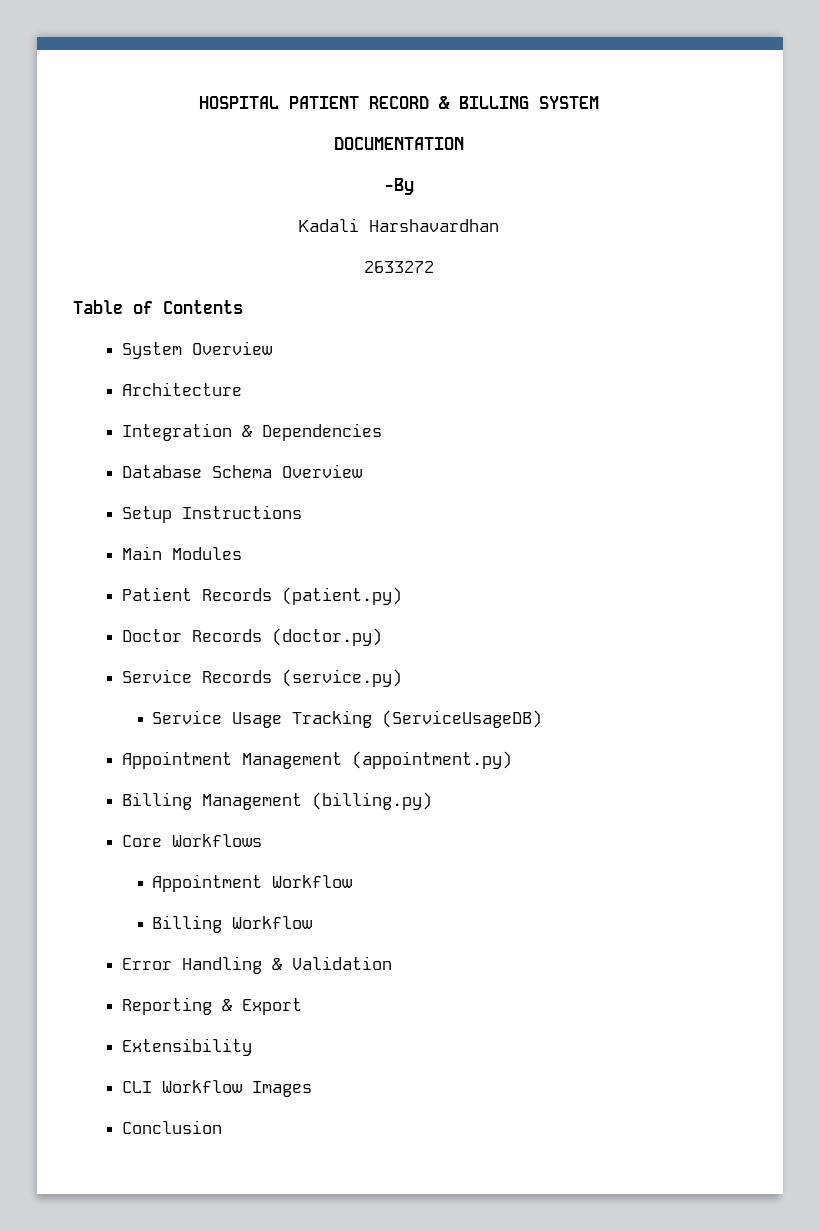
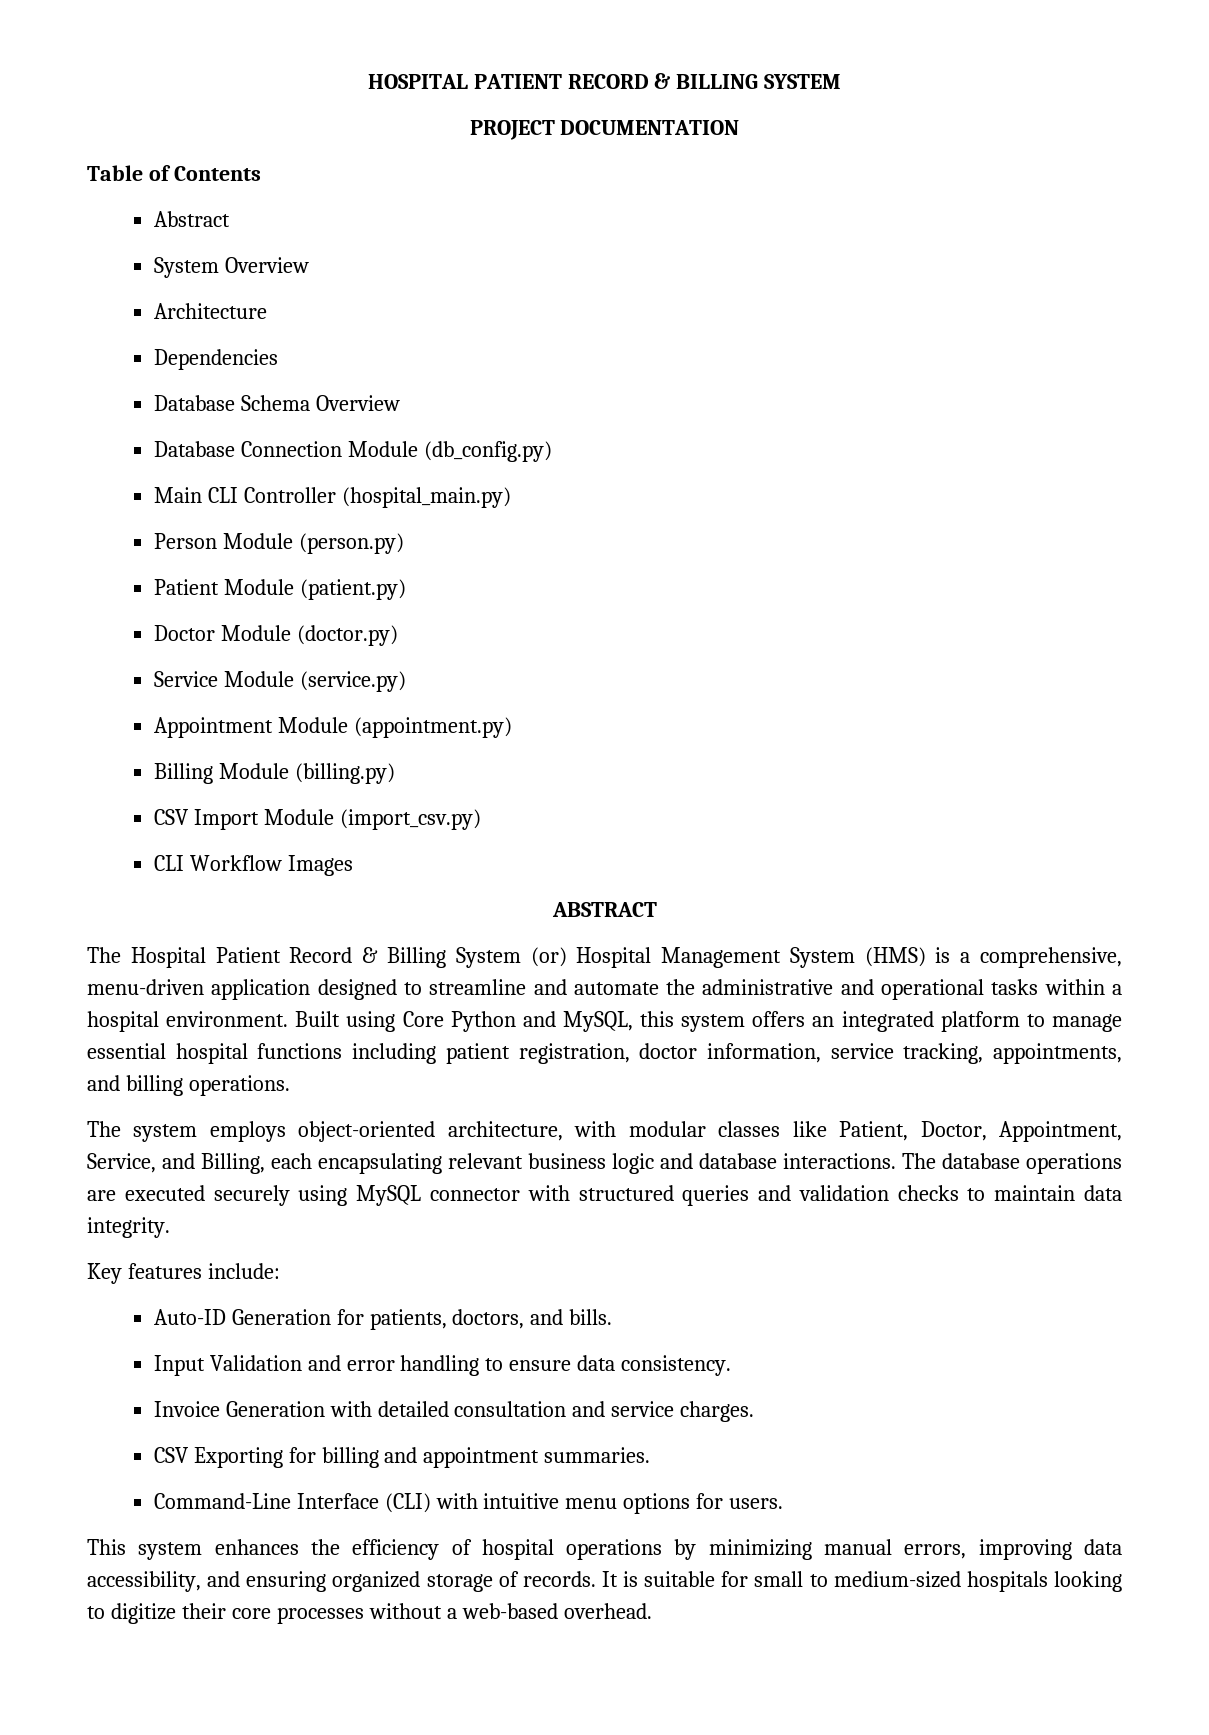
(599, 102) none -> [469,120,555,140] PROJECT
[384,178,414,195] [299,218,499,232] [364,261,434,273] // -By // Kadali Harshavardhan // 2633272 -> (740, 127) none
(243, 307) none -> [153,211,230,227] // Abstract
[121,423,252,441] Integration & -> (267, 311) none
[121,505,302,523] [121,546,242,560] [121,587,272,601] Setup Instructions // Main Modules // Patient Records -> [153,441,552,462] [153,487,511,508] [153,533,404,554] [153,579,294,595] Database Connection Module (db_config.py) // Main CLI Controller (hospital_main.py) // Person Module (person.py) // Patient Module
[191,629,262,642] Records -> [220,625,291,641] Module
[201,670,272,683] Records -> [223,671,294,687] Module
[152,710,543,728] [121,751,342,769] // Service Usage Tracking (ServiceUsageDB) // Appointment Management -> [153,717,348,738] // Appointment Module
[201,793,302,810] Management -> [218,763,289,779] Module
[121,834,262,847] [152,874,353,892] [152,915,313,933] [121,956,392,974] [121,997,302,1015] [121,1038,252,1056] [121,1080,312,1097] [121,1120,222,1134] Core Workflows // Appointment Workflow // Billing Workflow // Error Handling & Validation // Reporting & Export // Extensibility // CLI Workflow Images // Conclusion -> [153,809,481,830] [153,855,353,876] [551,902,657,917] [87,947,1123,968] [87,979,1122,1000] [87,1011,1122,1032] [87,1043,1123,1064] [87,1075,290,1096] [87,1121,1123,1142] [87,1153,1122,1174] [87,1185,1123,1206] [87,1217,170,1238] [87,1263,280,1284] [153,1309,613,1330] [153,1355,732,1376] [153,1401,755,1422] [153,1447,651,1468] [153,1493,784,1514] [87,1539,1122,1560] [87,1571,1122,1592] [87,1603,652,1624] CSV Import Module (import_csv.py) // CLI Workflow Images // ABSTRACT // The Hospital Patient Record & Billing System (or) Hospital Management System (HMS) is a comprehensive, menu-driven application designed to streamline and automate the administrative and operational tasks within a hospital environment. Built using Core Python and MySQL, this system offers an integrated platform to manage essential hospital functions including patient registration, doctor information, service tracking, appointments, and billing operations. // The system employs object-oriented architecture, with modular classes like Patient, Doctor, Appointment, Service, and Billing, each encapsulating relevant business logic and database interactions. The database operations are executed securely using MySQL connector with structured queries and validation checks to maintain data integrity. // Key features include: // Auto-ID Generation for patients, doctors, and bills. // Input Validation and error handling to ensure data consistency. // Invoice Generation with detailed consultation and service charges. // CSV Exporting for billing and appointment summaries. // Command-Line Interface (CLI) with intuitive menu options for users. // This system enhances the efficiency of hospital operations by minimizing manual errors, improving data accessibility, and ensuring organized storage of records. It is suitable for small to medium-sized hospitals looking to digitize their core processes without a web-based overhead.

